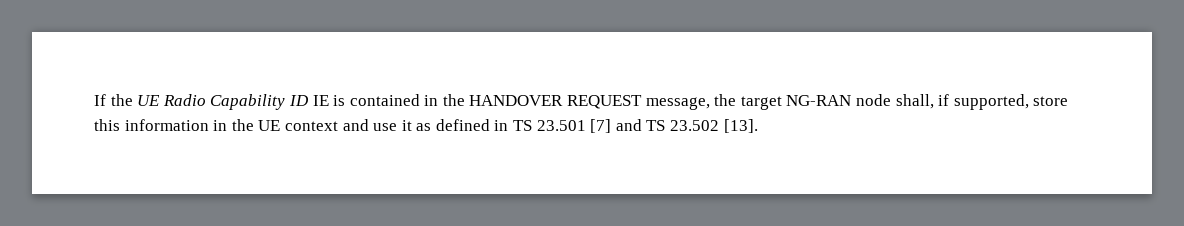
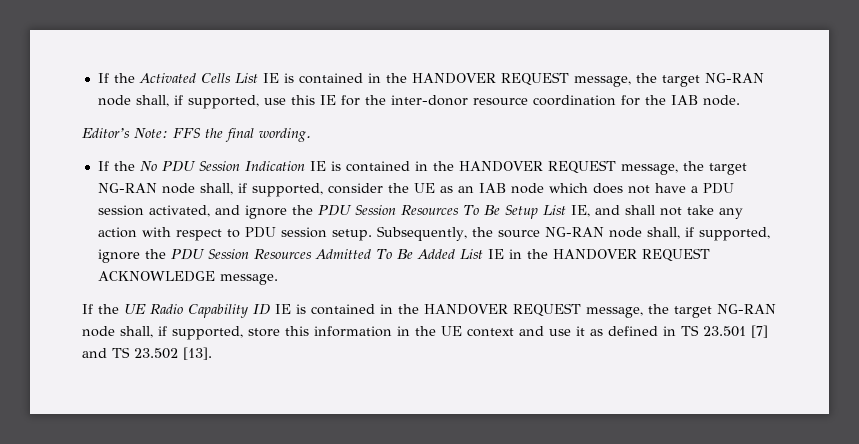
[94,94,133,106] If the -> [97,72,764,87] [97,95,740,109] [82,128,311,142] [97,160,747,175] [97,183,734,197] [97,205,743,219] [97,226,770,241] [97,248,710,263] [97,271,278,285] [82,304,119,314] If the Activated Cells List IE is contained in the HANDOVER REQUEST message, the target NG-RAN node shall, if supported, use this IE for the inter-donor resource coordination for the IAB node. // Editor’s Note: FFS the final wording. // If the No PDU Session Indication IE is contained in the HANDOVER REQUEST message, the target NG-RAN node shall, if supported, consider the UE as an IAB node which does not have a PDU session activated, and ignore the PDU Session Resources To Be Setup List IE, and shall not take any action with respect to PDU session setup. Subsequently, the source NG-RAN node shall, if supported, ignore the PDU Session Resources Admitted To Be Added List IE in the HANDOVER REQUEST ACKNOWLEDGE message. // If the

